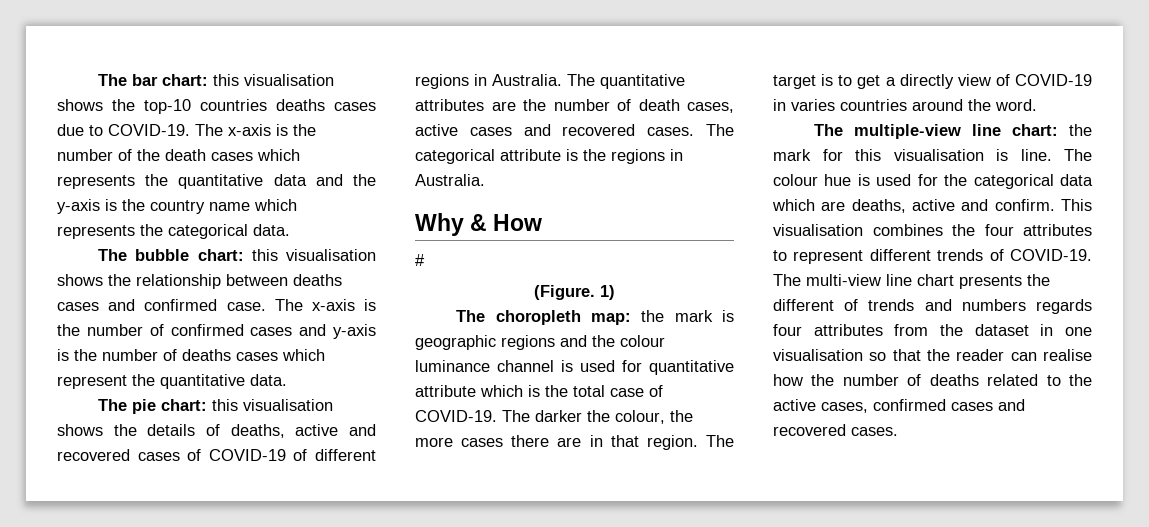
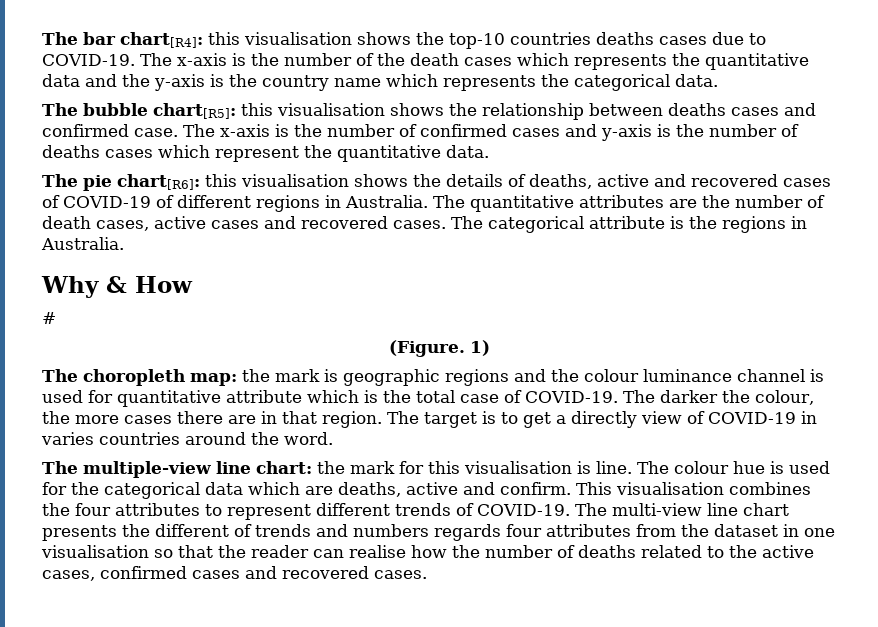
[162,74,209,86] chart: -> [120,32,203,48] chart[R4]:
[197,249,244,261] chart: -> [153,103,236,119] chart[R5]:
[161,399,208,411] chart: -> [117,174,200,190] chart[R6]:

